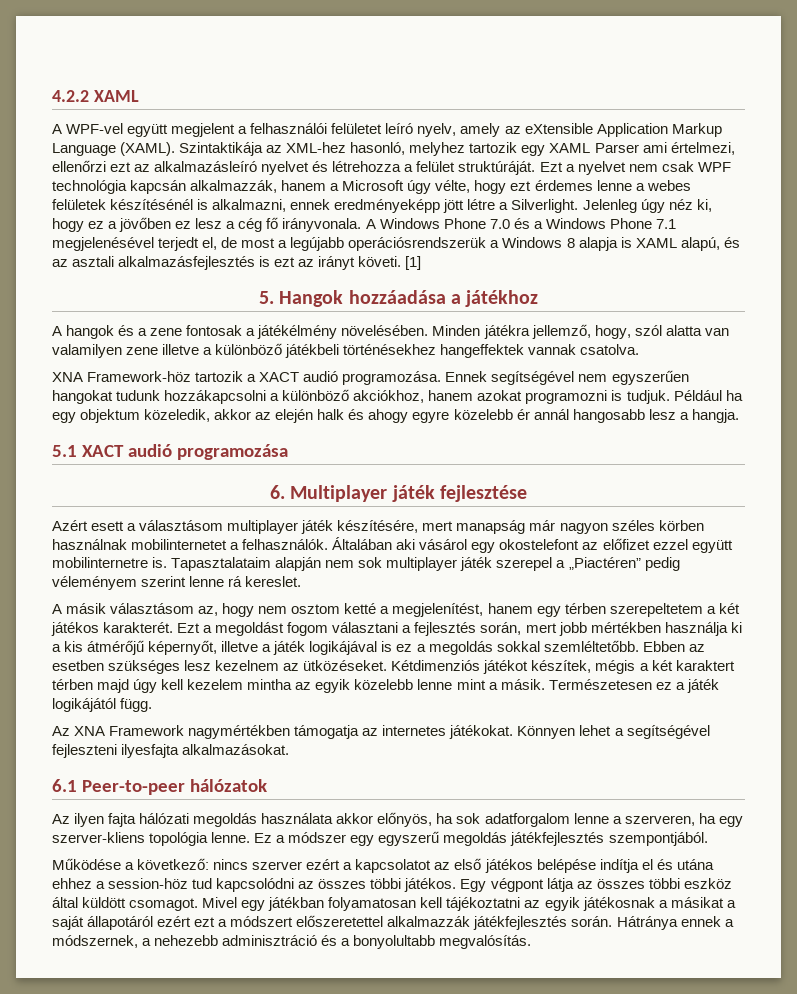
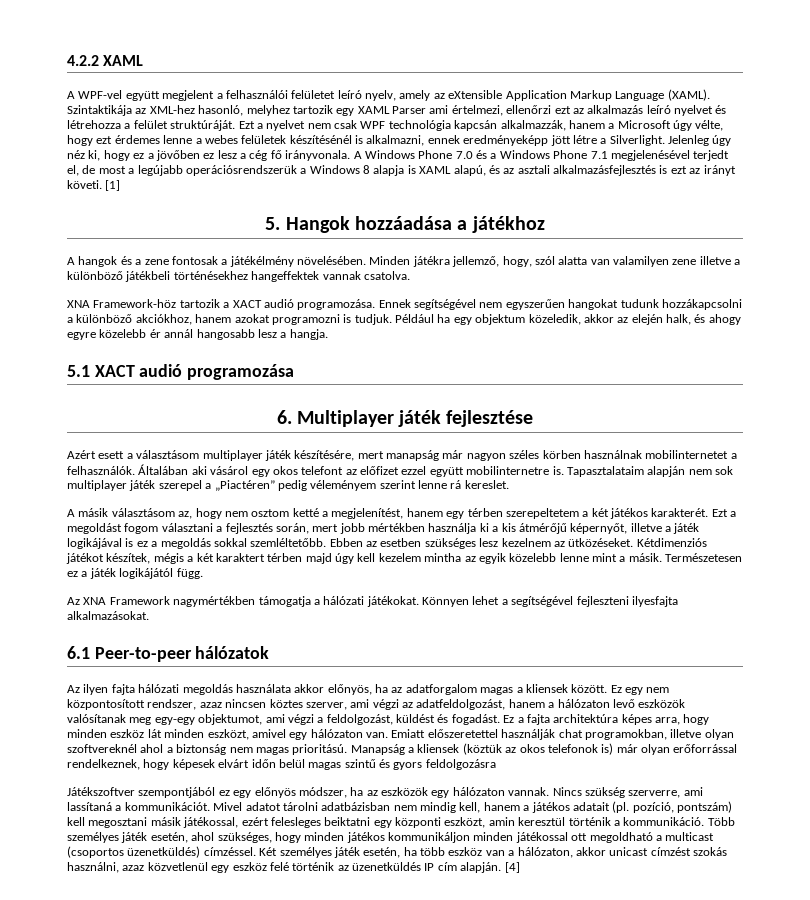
[154,161,258,172] alkalmazásleíró -> [587,105,671,114] alkalmazás leíró
[317,409,345,420] halk -> [666,314,691,325] halk,
[499,539,580,550] okostelefont -> [272,466,344,475] okos telefont
[362,725,447,736] az internetes -> [313,596,365,605] a hálózati
[456,813,743,827] [52,831,708,846] [52,858,714,873] [52,878,732,892] [52,897,736,911] [52,915,734,930] [52,935,532,949] sok adatforgalom lenne a szerveren, ha egy szerver-kliens topológia lenne. Ez a módszer egy egyszerű megoldás játékfejlesztés szempontjából. // Működése a következő: nincs szerver ezért a kapcsolatot az első játékos belépése indítja el és utána ehhez a session-höz tud kapcsolódni az összes többi játékos. Egy végpont látja az összes többi eszköz által küldött csomagot. Mivel egy játékban folyamatosan kell tájékoztatni az egyik játékosnak a másikat a saját állapotáról ezért ezt a módszert előszeretettel alkalmazzák játékfejlesztés során. Hátránya ennek a módszernek, a nehezebb adminisztráció és a bonyolultabb megvalósítás. -> [391,684,670,695] [67,699,686,710] [67,714,710,725] [67,729,734,740] [67,743,738,755] [67,759,496,770] [67,787,703,798] [67,801,732,813] [67,817,735,828] [67,832,715,843] [67,846,727,858] [67,862,520,873] az adatforgalom magas a kliensek között. Ez egy nem központosított rendszer, azaz nincsen köztes szerver, ami végzi az adatfeldolgozást, hanem a hálózaton levő eszközök valósítanak meg egy-egy objektumot, ami végzi a feldolgozást, küldést és fogadást. Ez a fajta architektúra képes arra, hogy minden eszköz lát minden eszközt, amivel egy hálózaton van. Emiatt előszeretettel használják chat programokban, illetve olyan szoftvereknél ahol a biztonság nem magas prioritású. Manapság a kliensek (köztük az okos telefonok is) már olyan erőforrással rendelkeznek, hogy képesek elvárt időn belül magas szintű és gyors feldolgozásra // Játékszoftver szempontjából ez egy előnyös módszer, ha az eszközök egy hálózaton vannak. Nincs szükség szerverre, ami lassítaná a kommunikációt. Mivel adatot tárolni adatbázisban nem mindig kell, hanem a játékos adatait (pl. pozíció, pontszám) kell megosztani másik játékossal, ezért felesleges beiktatni egy központi eszközt, amin keresztül történik a kommunikáció. Több személyes játék esetén, ahol szükséges, hogy minden játékos kommunikáljon minden játékossal ott megoldható a multicast (csoportos üzenetküldés) címzéssel. Két személyes játék esetén, ha több eszköz van a hálózaton, akkor unicast címzést szokás használni, azaz közvetlenül egy eszköz felé történik az üzenetküldés IP cím alapján. [4]

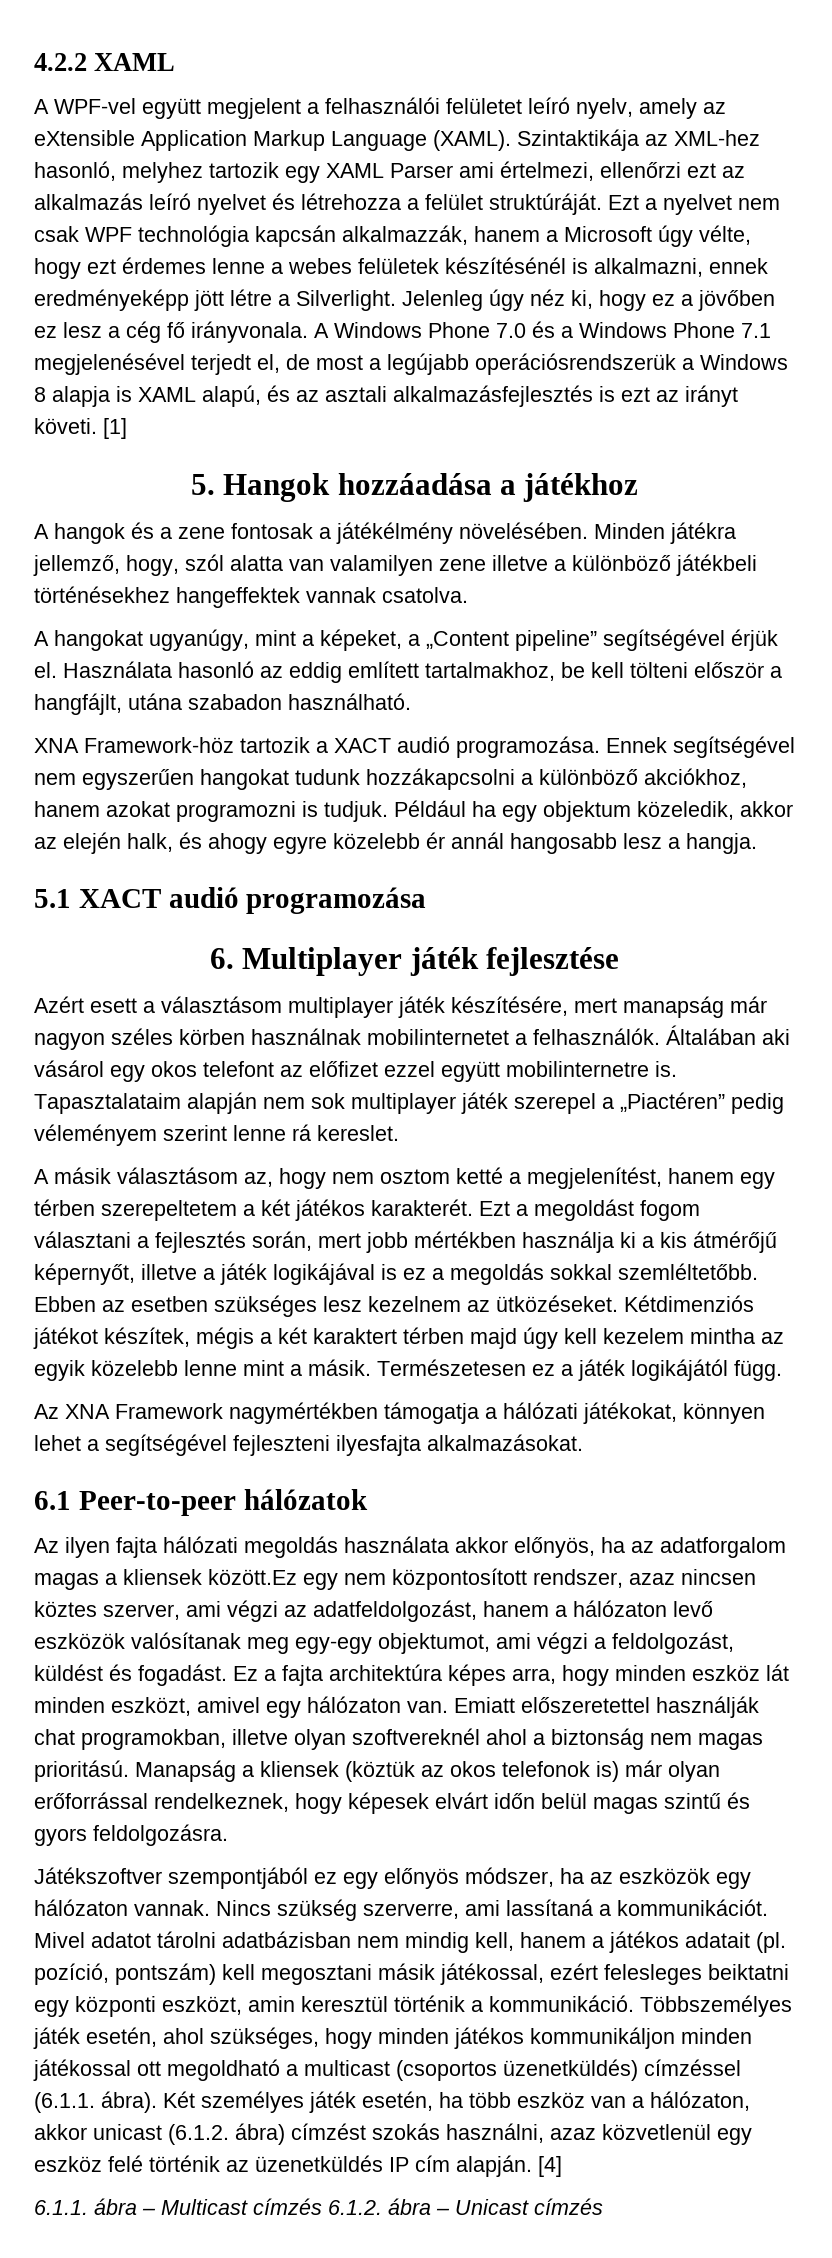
(410, 275) none -> [34,629,778,651] [34,661,782,683] [34,693,411,715] // A hangokat ugyanúgy, mint a képeket, a „Content pipeline” segítségével érjük el. Használata hasonló az eddig említett tartalmakhoz, be kell tölteni először a hangfájlt, utána szabadon használható.
[366,596,469,607] játékokat. Könnyen -> [583,1402,765,1424] játékokat, könnyen
[571,684,622,693] között. Ez -> [208,1569,297,1585] között.Ez
[425,759,496,770] feldolgozásra -> [93,1824,228,1846] feldolgozásra.
[707,817,735,826] [67,832,119,843] Több személyes -> [640,1995,792,2017] Többszemélyes
[203,847,256,856] címzéssel. -> [644,2059,741,2076] [34,2091,157,2113] címzéssel (6.1.1. ábra).
(649, 851) none -> [168,2123,285,2145] (6.1.2. ábra)
(520, 867) none -> [34,2198,603,2215] // 6.1.1. ábra – Multicast címzés 6.1.2. ábra – Unicast címzés

